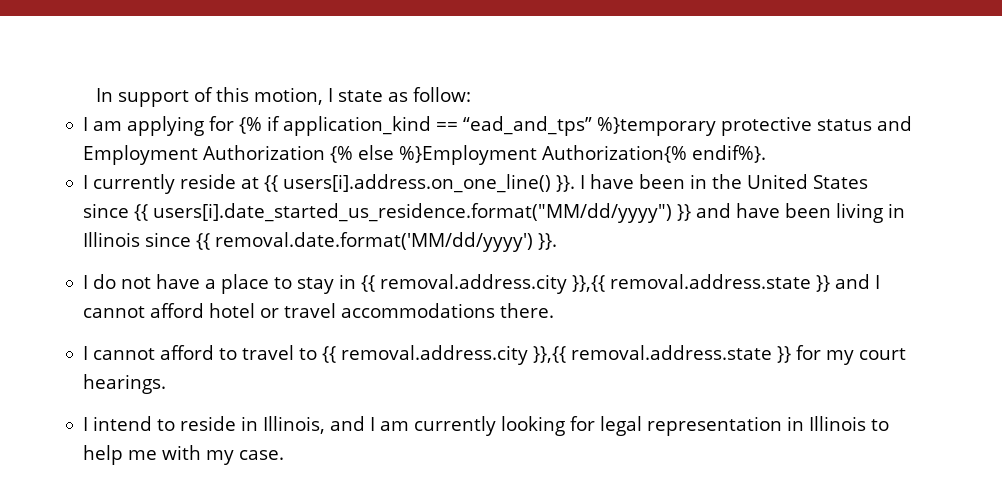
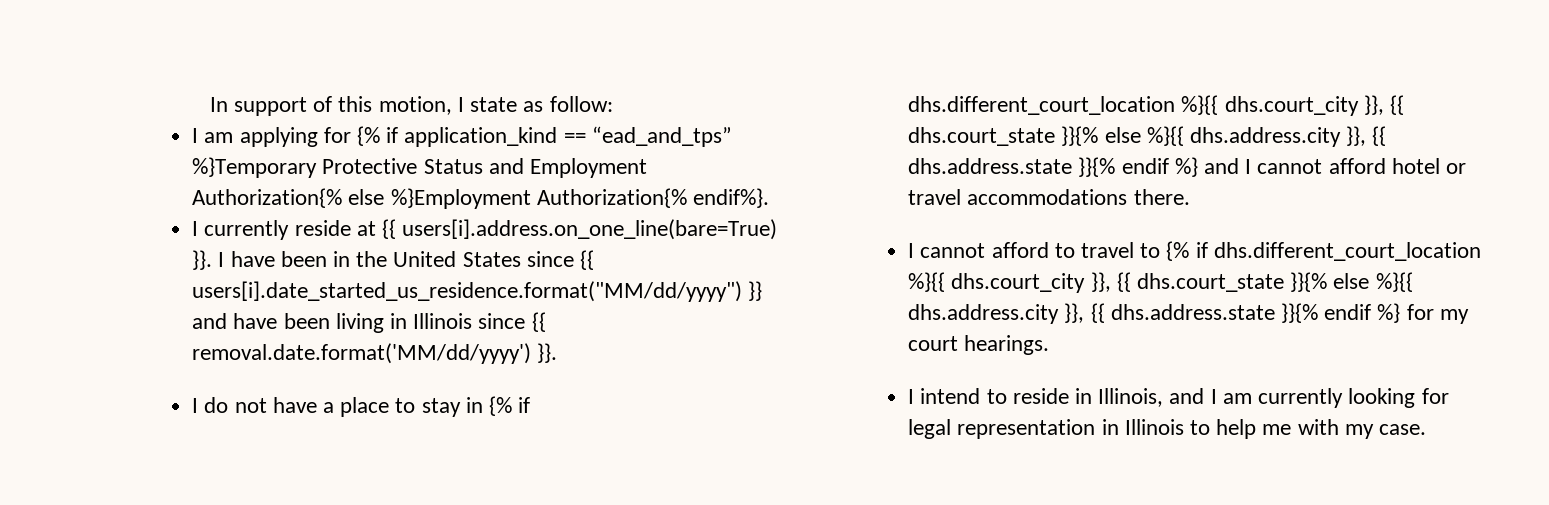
[597,116,913,136] [83,145,354,165] %}temporary protective status and Employment Authorization {% -> [192,157,648,178] [192,188,343,208] %}Temporary Protective Status and Employment Authorization{%
[283,174,552,193] users[i].address.on_one_line() -> [402,219,778,240] users[i].address.on_one_line(bare=True)
[361,274,831,294] {{ removal.address.city }},{{ removal.address.state }} -> [489,396,531,416] [908,95,1405,116] [908,126,1387,147] [908,157,1198,177] {% if dhs.different_court_location %}{{ dhs.court_city }}, {{ dhs.court_state }}{% else %}{{ dhs.address.city }}, {{ dhs.address.state }}{% endif %}
[322,345,792,365] {{ removal.address.city }},{{ removal.address.state }} -> [1166,241,1481,261] [908,272,1413,293] [908,303,1401,324] {% if dhs.different_court_location %}{{ dhs.court_city }}, {{ dhs.court_state }}{% else %}{{ dhs.address.city }}, {{ dhs.address.state }}{% endif %}

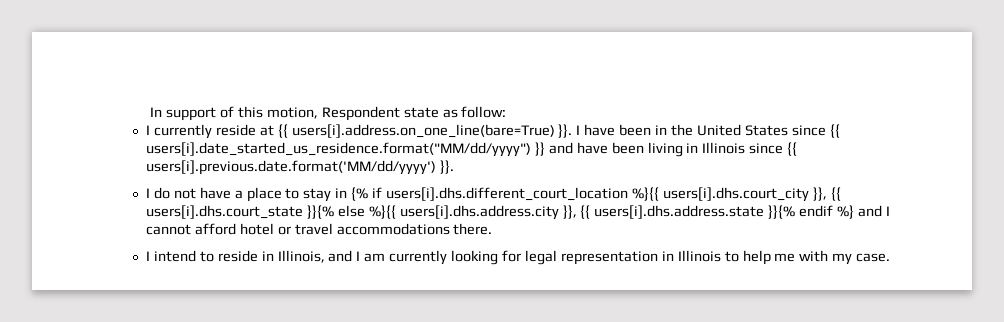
[457,97,464,112] I -> [321,106,400,121] Respondent
[192,126,732,147] [192,157,648,178] [192,188,770,209] // I am applying for {% if application_kind == “ead_and_tps” %}Temporary Protective Status and Employment Authorization{% else %}Employment Authorization{% endif%}. -> (507, 112) none
[192,343,532,364] removal.date.format('MM/dd/yyyy') -> [145,160,436,175] users[i].previous.date.format('MM/dd/yyyy')
[908,95,1405,116] [908,126,1387,147] [908,158,1073,174] dhs.different_court_location %}{{ dhs.court_city }}, {{ dhs.court_state }}{% else %}{{ dhs.address.city }}, {{ dhs.address.state -> [386,187,841,202] [145,205,765,220] users[i].dhs.different_court_location %}{{ users[i].dhs.court_city }}, {{ users[i].dhs.court_state }}{% else %}{{ users[i].dhs.address.city }}, {{ users[i].dhs.address.state
[908,241,1481,261] [908,272,1413,293] [908,303,1469,324] [908,335,1050,355] // I cannot afford to travel to {% if dhs.different_court_location %}{{ dhs.court_city }}, {{ dhs.court_state }}{% else %}{{ dhs.address.city }}, {{ dhs.address.state }}{% endif %} for my court hearings. -> (493, 229) none

